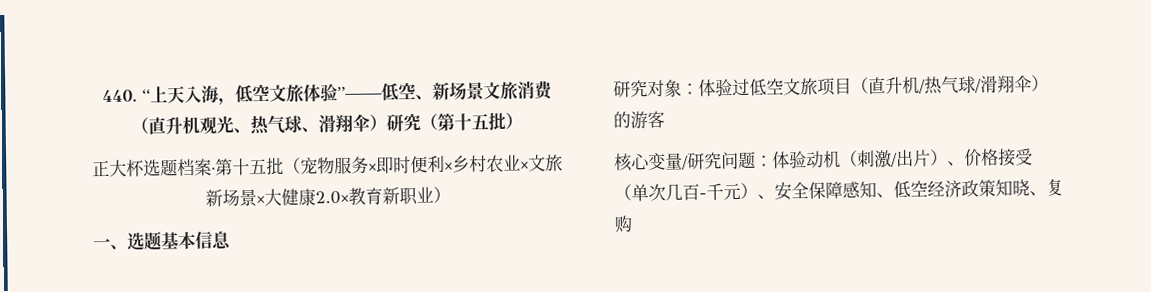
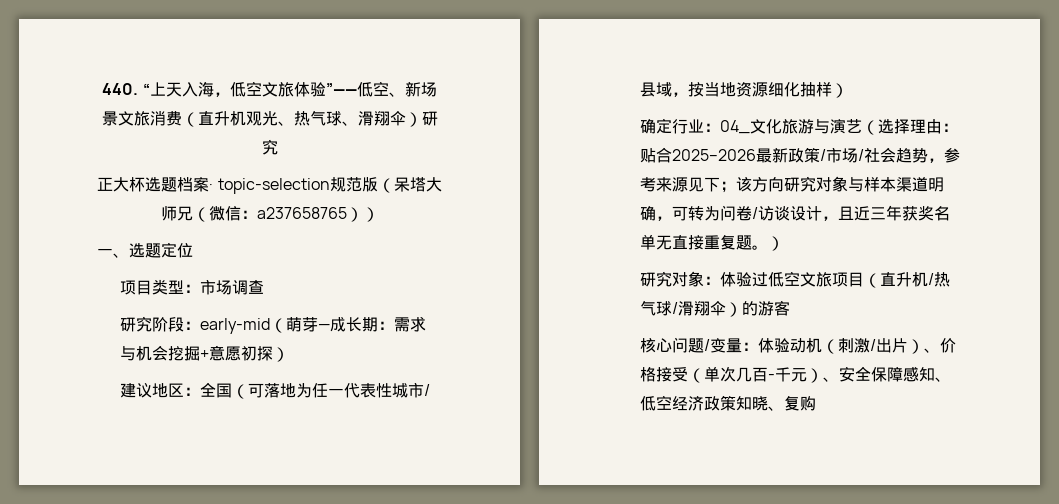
[419,111,523,131] （第十五批） -> (278, 147) none
[215,154,563,176] [204,186,451,207] [93,230,232,251] 第十五批（宠物服务×即时便利×乡村农业×文旅新场景×大健康2.0×教育新职业） // 一、选题基本信息 -> [217,177,442,194] [160,206,379,222] [97,242,193,258] [120,279,265,295] [120,316,427,334] [120,345,290,362] [120,382,431,399] [640,82,849,98] [640,118,959,135] [640,147,961,163] [640,176,945,193] [640,205,951,221] [640,234,785,251] topic-selection规范版（呆塔大师兄（微信：a237658765）） // 一、选题定位 // 项目类型：市场调查 // 研究阶段：early-mid（萌芽—成长期：需求与机会挖掘+意愿初探） // 建议地区：全国（可落地为任一代表性城市/县域，按当地资源细化抽样） // 确定行业：04_文化旅游与演艺（选择理由：贴合2025–2026最新政策/市场/社会趋势，参考来源见下；该方向研究对象与样本渠道明确，可转为问卷/访谈设计，且近三年获奖名单无直接重复题。）
[647,151,756,171] 变量/研究问题 -> [672,337,743,353] 问题/变量

